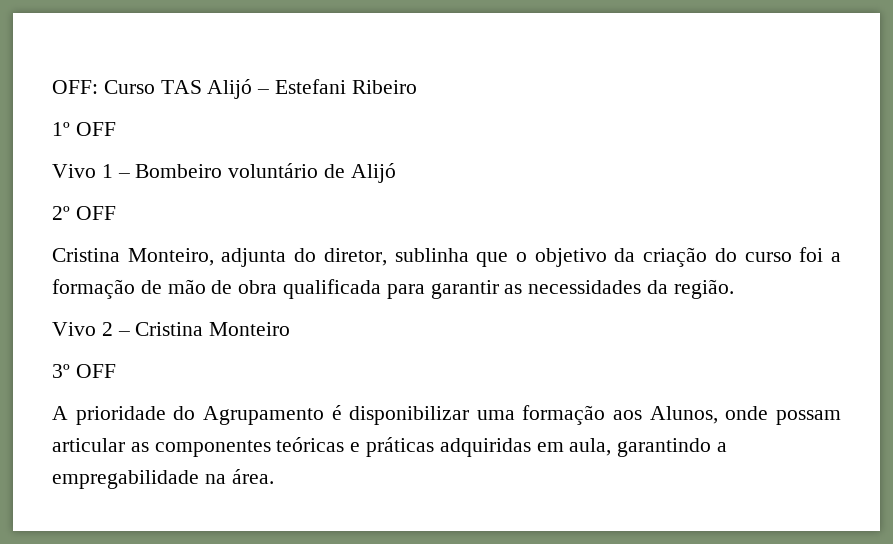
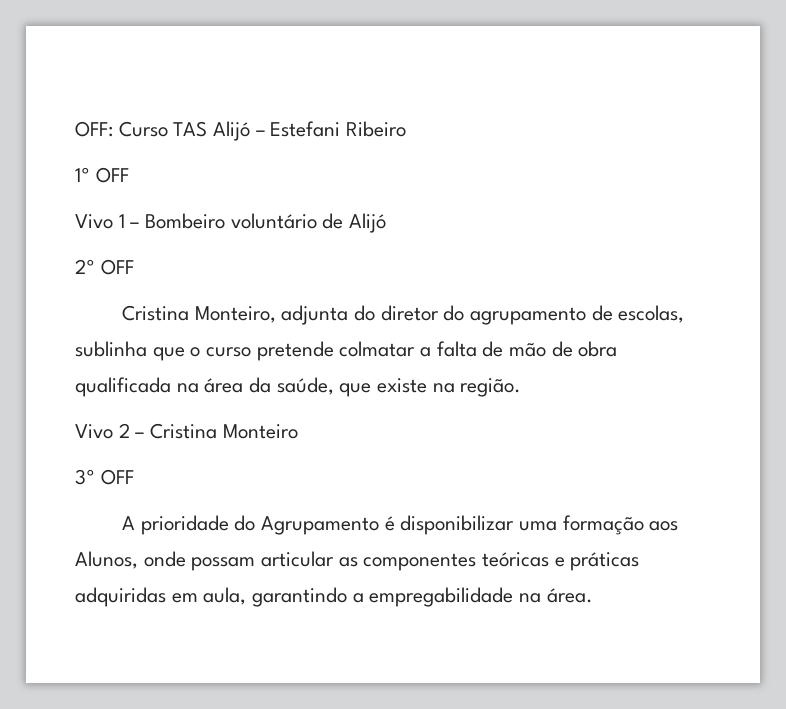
[323,247,841,267] [52,279,135,299] diretor, sublinha que o objetivo da criação do curso foi a formação -> [380,305,685,325] [75,341,477,361] diretor do agrupamento de escolas, sublinha que o curso pretende colmatar a falta
[386,280,669,299] para garantir as necessidades da -> [176,377,455,397] na área da saúde, que existe na

